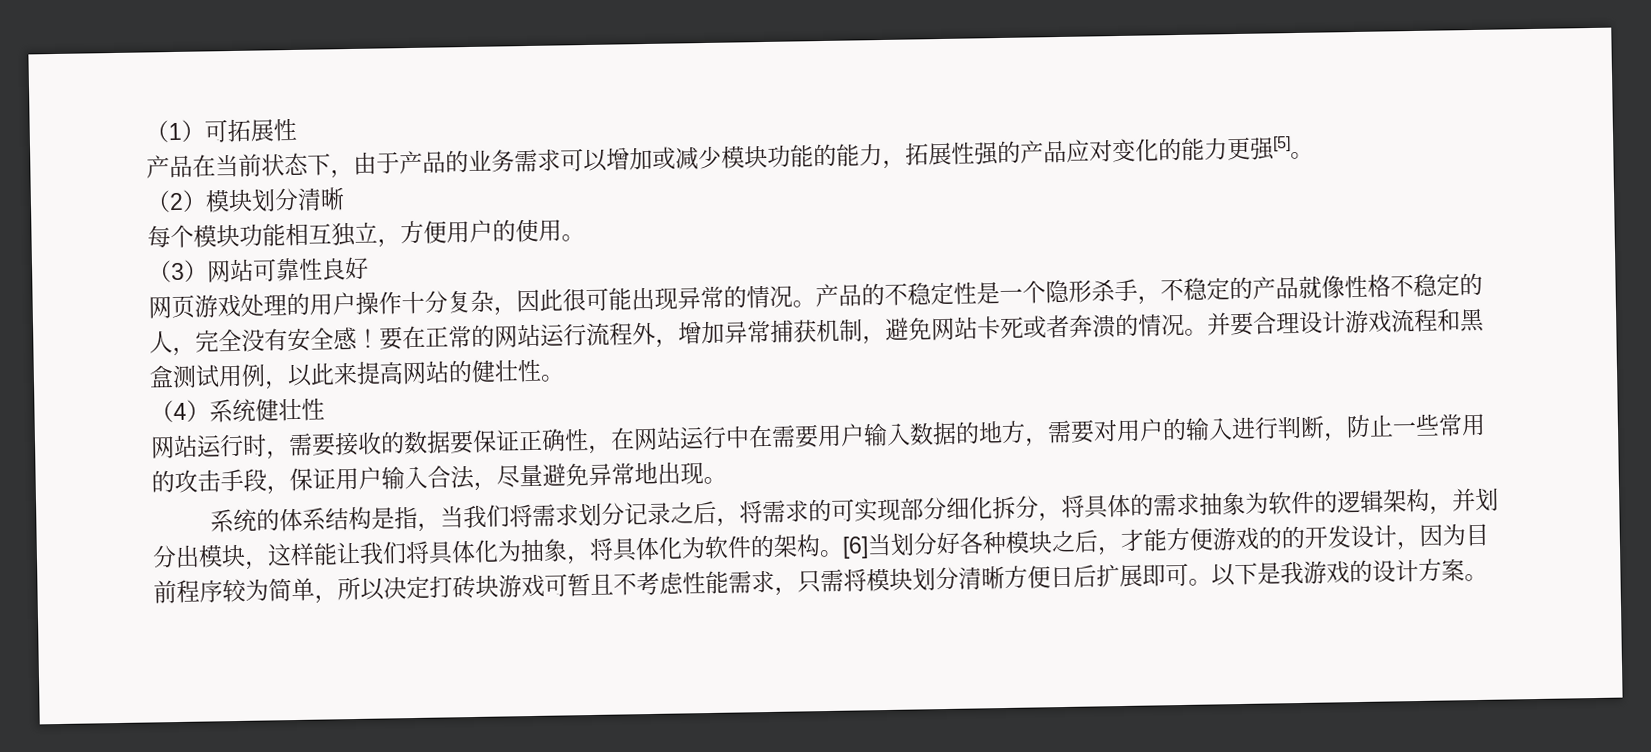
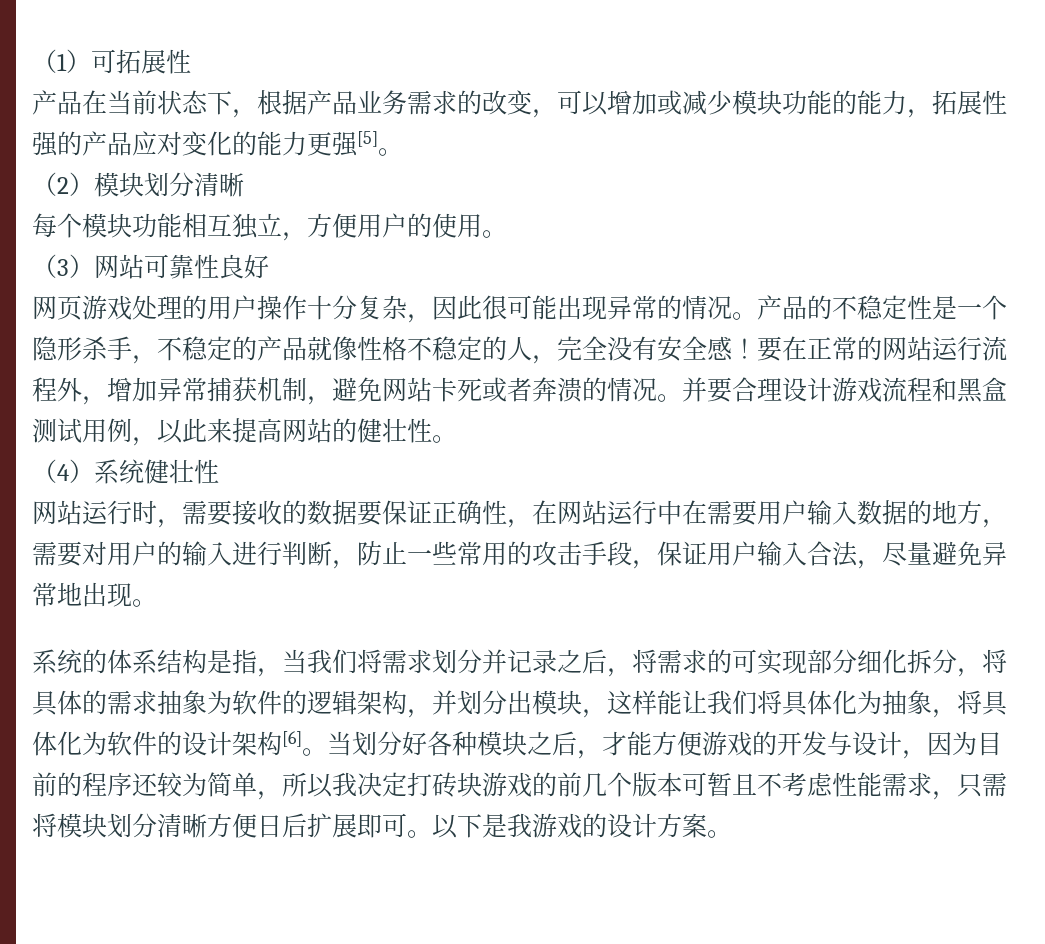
[353,148,561,175] 由于产品的业务需求 -> [257,90,557,118] 根据产品业务需求的改变，
(626, 514) none -> [482,649,507,674] 并
[773,534,869,559] 架构。[6] -> [182,731,302,756] [302,748,327,756] 设计架构[6]。
[1281,525,1351,550] 的开发 -> [777,731,852,756] 开发与
[176,579,223,604] 程序 -> [57,772,158,797] 的程序还
(385, 589) none -> [332,772,357,797] 我
(545, 585) none -> [532,772,682,797] 的前几个版本

